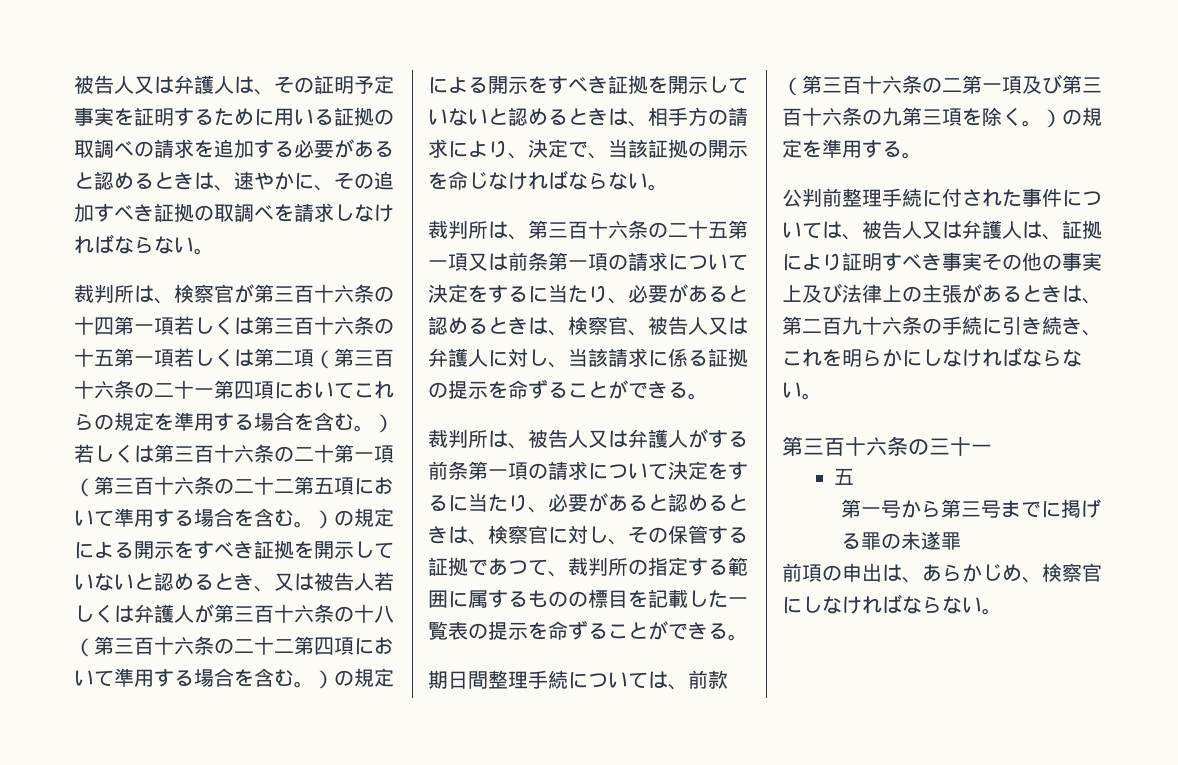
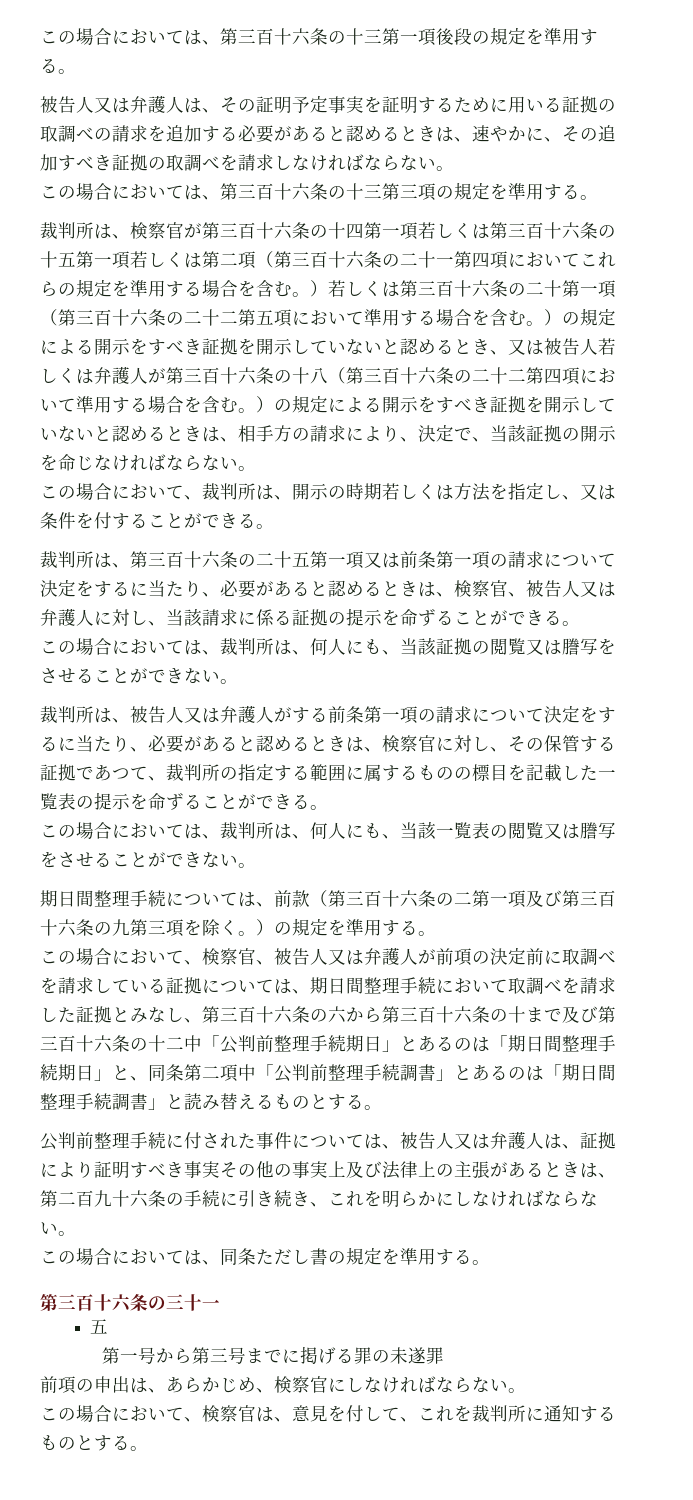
(74, 84) none -> [40,27,598,46] [40,58,76,74] この場合においては、第三百十六条の十三第一項後段の規定を準用する。 //
(214, 251) none -> [40,182,598,201] // この場合においては、第三百十六条の十三第三項の規定を準用する。
(668, 187) none -> [40,482,616,501] [40,512,274,529] // この場合において、裁判所は、開示の時期若しくは方法を指定し、又は条件を付することができる。
(708, 396) none -> [40,638,616,656] [40,668,238,684] // この場合においては、裁判所は、何人にも、当該証拠の閲覧又は謄写をさせることができない。
(748, 637) none -> [40,822,616,840] [40,851,256,868] // この場合においては、裁判所は、何人にも、当該一覧表の閲覧又は謄写をさせることができない。
(922, 155) none -> [40,947,616,966] [40,977,616,994] [40,1006,616,1023] [40,1035,616,1053] [40,1064,616,1082] [40,1093,382,1110] // この場合において、検察官、被告人又は弁護人が前項の決定前に取調べを請求している証拠については、期日間整理手続において取調べを請求した証拠とみなし、第三百十六条の六から第三百十六条の十まで及び第三百十六条の十二中「公判前整理手続期日」とあるのは「期日間整理手続期日」と、同条第二項中「公判前整理手続調書」とあるのは「期日間整理手続調書」と読み替えるものとする。
(822, 396) none -> [40,1247,490,1265] // この場合においては、同条ただし書の規定を準用する。
(1002, 611) none -> [40,1405,616,1423] [40,1435,148,1451] // この場合において、検察官は、意見を付して、これを裁判所に通知するものとする。

